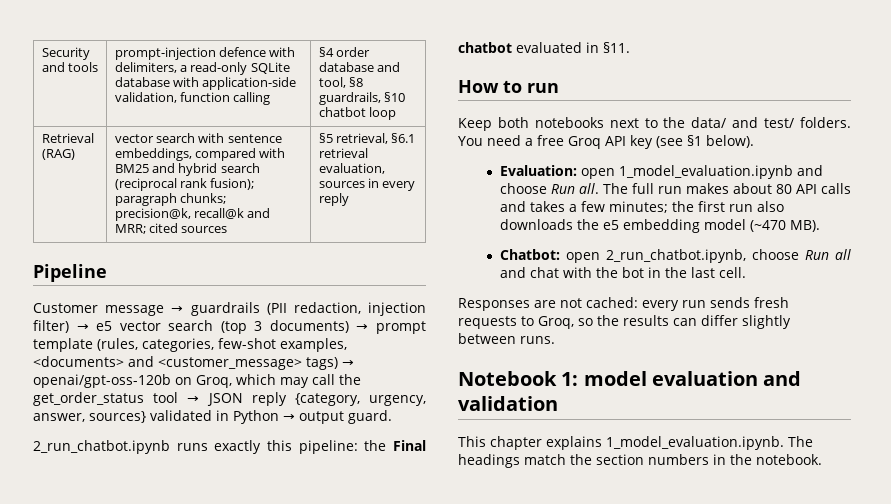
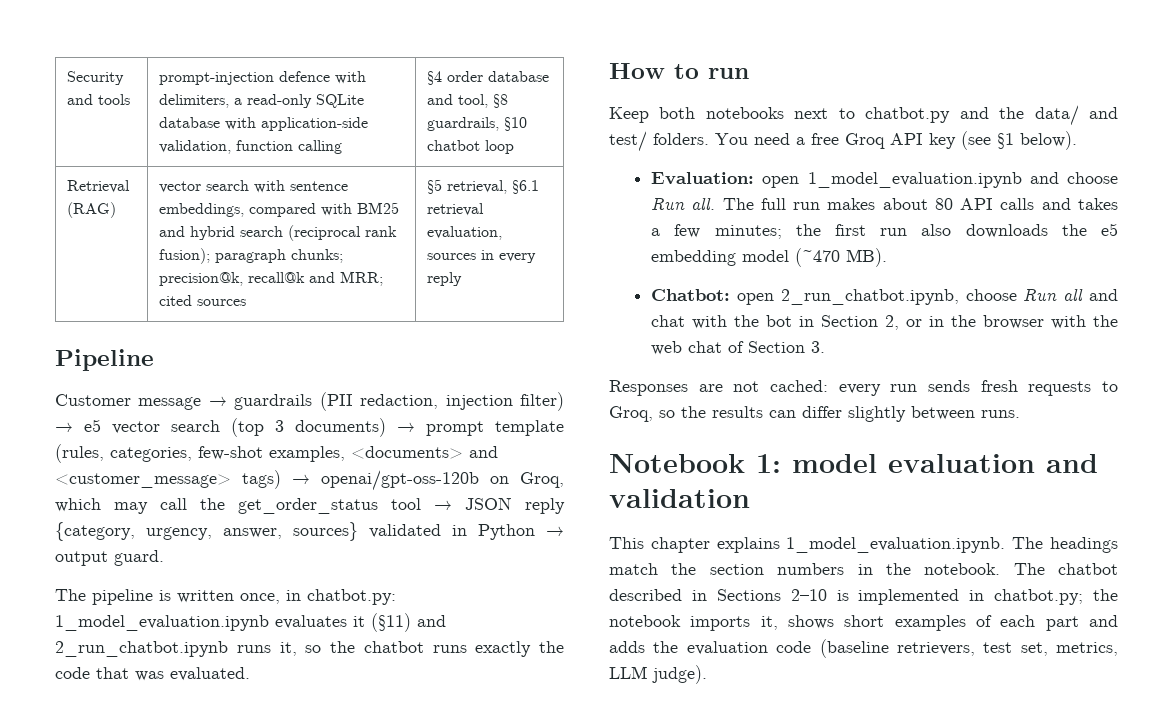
[33,440,427,454] [458,42,630,53] 2_run_chatbot.ipynb runs exactly this pipeline: the Final chatbot evaluated in §11. -> [55,589,396,605] [55,613,446,632] [55,641,564,657] [55,667,250,681] The pipeline is written once, in chatbot.py: 1_model_evaluation.ipynb evaluates it (§11) and 2_run_chatbot.ipynb runs it, so the chatbot runs exactly the code that was evaluated.
(658, 123) none -> [865,107,989,123] chatbot.py and
[664,267,746,278] the last cell. -> [821,315,1118,330] [651,341,826,355] Section 2, or in the browser with the web chat of Section 3.
(822, 459) none -> [1013,563,1118,575] [609,589,1118,605] [609,615,1118,631] [609,639,1118,658] [609,665,707,684] The chatbot described in Sections 2–10 is implemented in chatbot.py; the notebook imports it, shows short examples of each part and adds the evaluation code (baseline retrievers, test set, metrics, LLM judge).

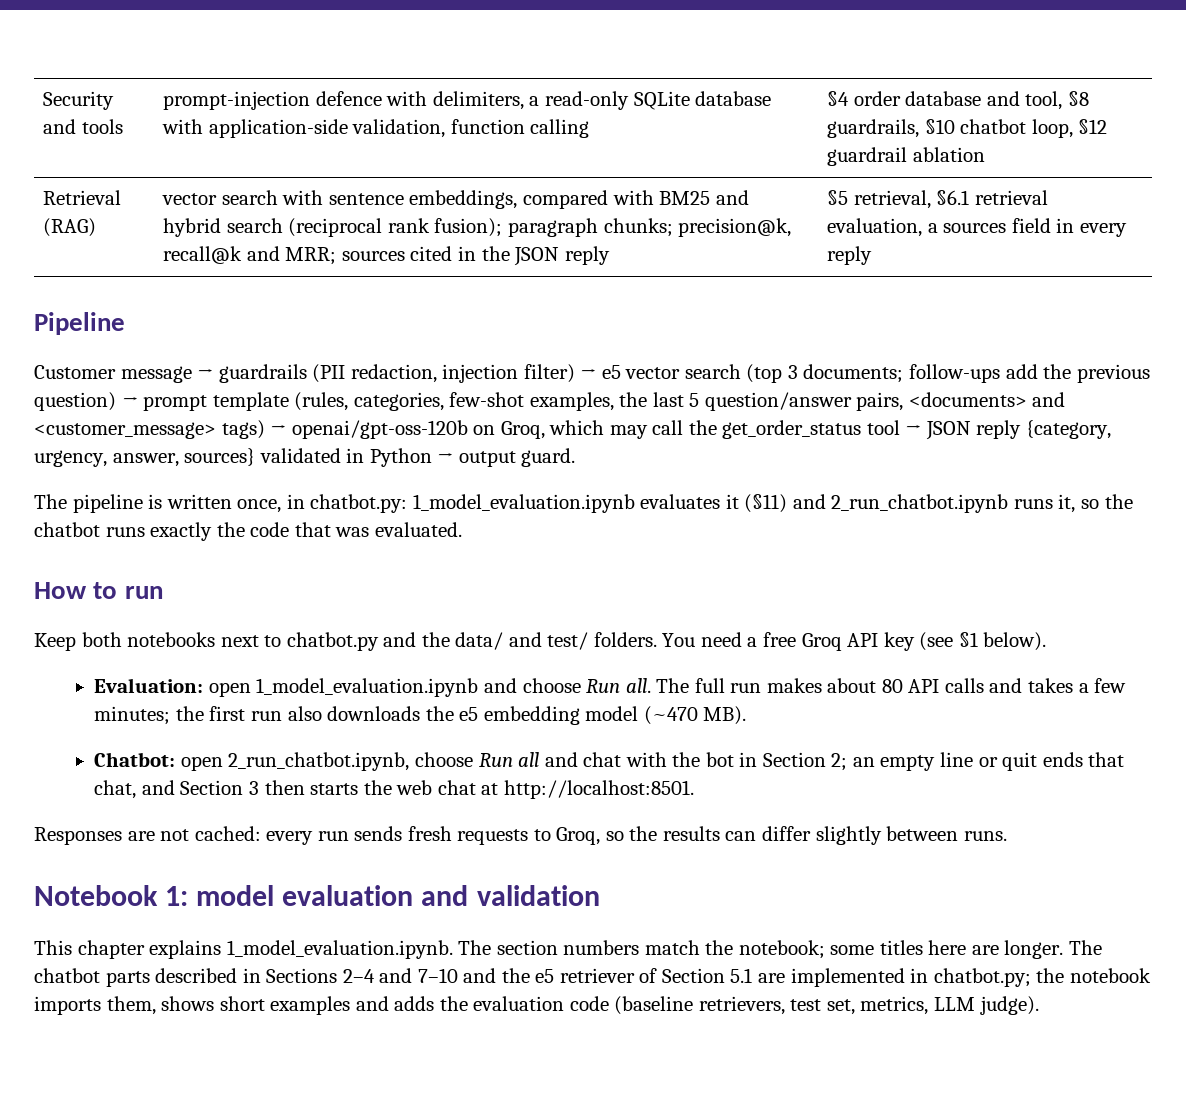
[485,140,515,154] loop -> [1031,119,1108,138] [827,147,985,166] loop, §12 guardrail ablation
[159,295,247,306] cited sources -> [341,246,610,266] sources cited in the JSON reply
[427,253,477,260] sources -> [927,218,1051,233] a sources field
[295,418,386,437] documents) -> [803,364,1150,383] [34,392,116,411] documents; follow-ups add the previous question)
(345, 454) none -> [619,392,904,411] the last 5 question/answer pairs,
[885,315,1118,330] [651,341,826,355] 2, or in the browser with the web chat of Section 3. -> [831,752,1125,771] [94,780,694,799] 2; an empty line or quit ends that chat, and Section 3 then starts the web chat at http://localhost:8501.
[1050,537,1118,553] [609,563,1001,575] headings match the section numbers in the notebook. -> [496,940,1064,959] section numbers match the notebook; some titles here are longer.
(1118, 569) none -> [105,971,150,987] parts
[790,589,849,601] 2–10 is -> [342,968,786,983] 2–4 and 7–10 and the e5 retriever of Section 5.1 are
[760,616,778,630] it, -> [106,996,156,1015] them,
[976,615,1079,631] of each part -> (351, 1005) none

